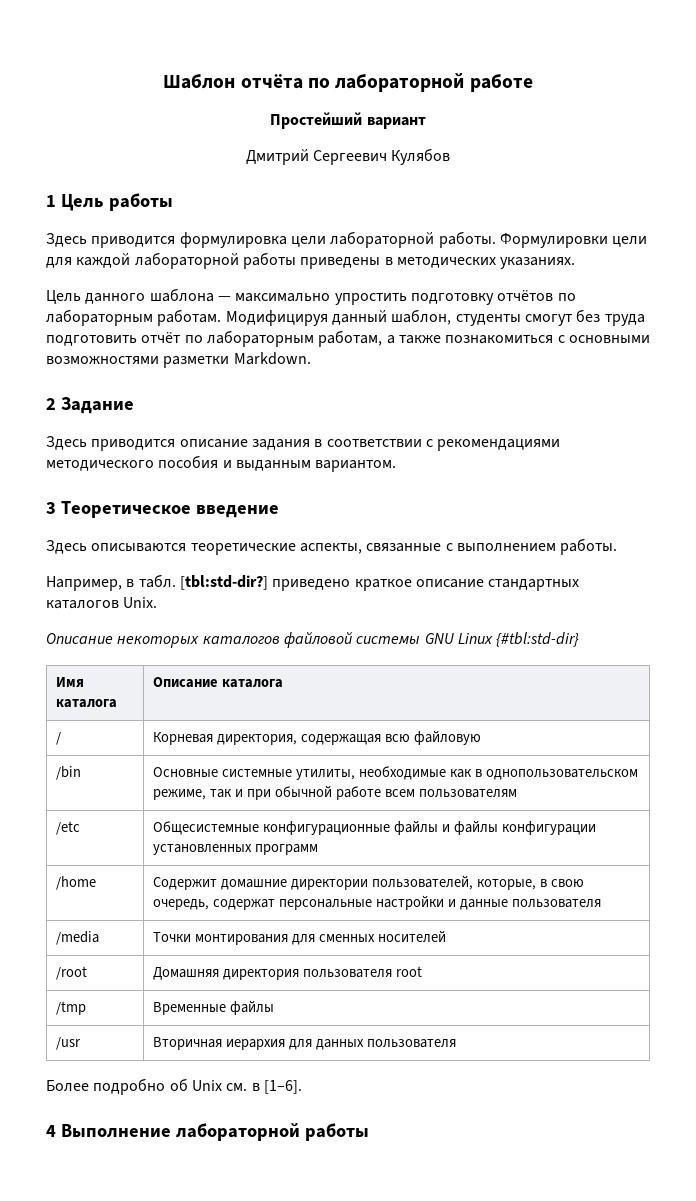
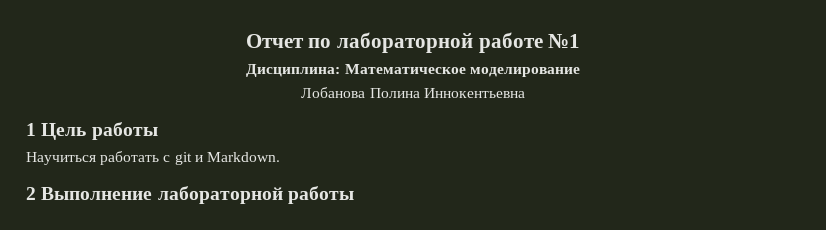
[163,73,303,89] Шаблон отчёта -> [245,34,304,48] Отчет
[270,112,426,129] [245,148,451,165] [46,193,173,211] [46,231,648,248] [46,252,576,269] [46,288,576,305] [46,309,645,326] [46,330,650,347] [46,352,311,368] [46,397,134,414] [46,436,561,451] [46,455,397,472] [46,501,279,518] [46,538,618,555] [46,574,580,591] [46,597,158,609] [46,632,580,648] [56,677,85,687] [56,699,118,708] [153,677,284,688] [56,732,62,745] [153,730,482,745] [56,766,82,780] [153,766,638,780] [153,785,517,800] [56,821,81,835] [153,820,596,835] [153,844,319,855] [56,876,97,890] [153,875,584,890] [153,895,601,910] [56,931,100,945] [153,930,447,945] [56,966,88,980] [153,966,423,980] [56,1001,87,1015] [153,1000,275,1015] [56,1037,82,1050] [153,1037,457,1050] [46,1078,302,1095] [46,1125,56,1137] // Простейший вариант // Дмитрий Сергеевич Кулябов // 1 Цель работы // Здесь приводится формулировка цели лабораторной работы. Формулировки цели для каждой лабораторной работы приведены в методических указаниях. // Цель данного шаблона — максимально упростить подготовку отчётов по лабораторным работам. Модифицируя данный шаблон, студенты смогут без труда подготовить отчёт по лабораторным работам, а также познакомиться с основными возможностями разметки Markdown. // 2 Задание // Здесь приводится описание задания в соответствии с рекомендациями методического пособия и выданным вариантом. // 3 Теоретическое введение // Здесь описываются теоретические аспекты, связанные с выполнением работы. // Например, в табл. [tbl:std-dir?] приведено краткое описание стандартных каталогов Unix. // Описание некоторых каталогов файловой системы GNU Linux {#tbl:std-dir} // Имя каталога | Описание каталога // / | Корневая директория, содержащая всю файловую // /bin | Основные системные утилиты, необходимые как в однопользовательском режиме, так и при обычной работе всем пользователям // /etc | Общесистемные конфигурационные файлы и файлы конфигурации установленных программ // /home | Содержит домашние директории пользователей, которые, в свою очередь, содержат персональные настройки и данные пользователя // /media | Точки монтирования для сменных носителей // /root | Домашняя директория пользователя root // /tmp | Временные файлы // /usr | Вторичная иерархия для данных пользователя // Более подробно об Unix см. в [1–6]. // 4 -> [548,34,581,48] [246,64,580,77] [301,87,525,98] [26,122,158,140] [26,151,280,165] [26,187,36,200] №1 // Дисциплина: Математическое моделирование // Лобанова Полина Иннокентьевна // 1 Цель работы // Научиться работать с git и Markdown. // 2

